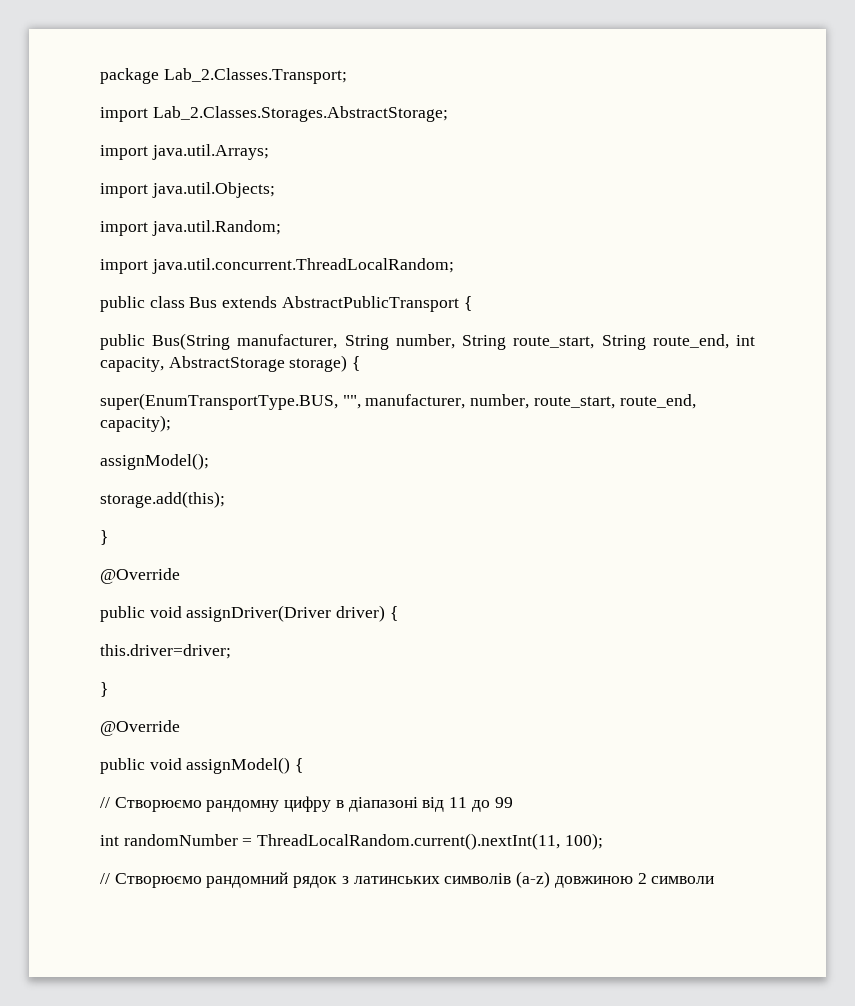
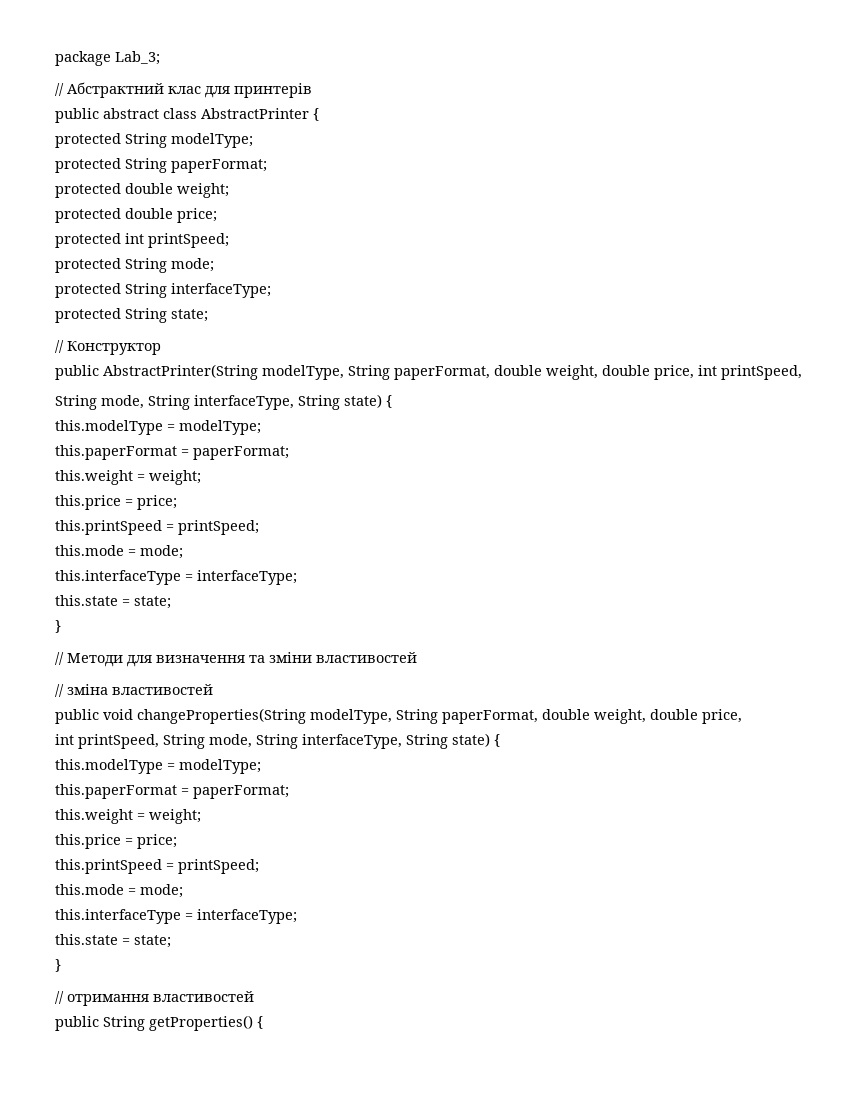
[163,68,347,84] [100,106,448,122] [100,144,269,160] [100,182,275,198] [100,220,281,236] [100,258,454,274] [100,296,472,312] [100,333,755,350] [100,355,361,372] [100,393,696,410] [100,415,171,432] [100,453,209,470] [100,491,225,508] [100,530,108,545] [100,568,180,584] [100,605,398,622] [100,644,231,659] [100,682,108,697] [100,720,180,736] [100,757,304,774] [100,796,513,812] [100,833,603,850] [100,871,715,888] Lab_2.Classes.Transport; // import Lab_2.Classes.Storages.AbstractStorage; // import java.util.Arrays; // import java.util.Objects; // import java.util.Random; // import java.util.concurrent.ThreadLocalRandom; // public class Bus extends AbstractPublicTransport { // public Bus(String manufacturer, String number, String route_start, String route_end, int capacity, AbstractStorage storage) { // super(EnumTransportType.BUS, "", manufacturer, number, route_start, route_end, capacity); // assignModel(); // storage.add(this); // } // @Override // public void assignDriver(Driver driver) { // this.driver=driver; // } // @Override // public void assignModel() { // // Створюємо рандомну цифру в діапазоні від 11 до 99 // int randomNumber = ThreadLocalRandom.current().nextInt(11, 100); // // Створюємо рандомний рядок з латинських символів (a-z) довжиною 2 символи -> [115,51,160,65] [55,82,312,98] [55,108,319,123] [55,133,253,148] [55,158,267,173] [55,183,229,198] [55,208,217,223] [55,233,229,248] [55,258,214,273] [55,283,271,298] [55,308,208,323] [55,340,161,355] [55,364,802,380] [55,394,392,410] [55,420,261,435] [55,445,289,460] [55,470,201,485] [55,495,177,510] [55,520,259,535] [55,545,183,559] [55,570,297,585] [55,595,171,609] [55,620,61,633] [55,652,417,667] [55,684,213,697] [55,708,742,724] [55,733,500,749] [55,759,261,774] [55,784,289,799] [55,809,201,824] [55,834,177,849] [55,859,259,874] [55,884,183,898] [55,909,297,924] [55,934,171,948] [55,959,61,972] [55,991,254,1006] [55,1015,263,1031] Lab_3; // // Абстрактний клас для принтерів // public abstract class AbstractPrinter { // protected String modelType; // protected String paperFormat; // protected double weight; // protected double price; // protected int printSpeed; // protected String mode; // protected String interfaceType; // protected String state; // // Конструктор // public AbstractPrinter(String modelType, String paperFormat, double weight, double price, int printSpeed, // String mode, String interfaceType, String state) { // this.modelType = modelType; // this.paperFormat = paperFormat; // this.weight = weight; // this.price = price; // this.printSpeed = printSpeed; // this.mode = mode; // this.interfaceType = interfaceType; // this.state = state; // } // // Методи для визначення та зміни властивостей // // зміна властивостей // public void changeProperties(String modelType, String paperFormat, double weight, double price, // int printSpeed, String mode, String interfaceType, String state) { // this.modelType = modelType; // this.paperFormat = paperFormat; // this.weight = weight; // this.price = price; // this.printSpeed = printSpeed; // this.mode = mode; // this.interfaceType = interfaceType; // this.state = state; // } // // отримання властивостей // public String getProperties() {

